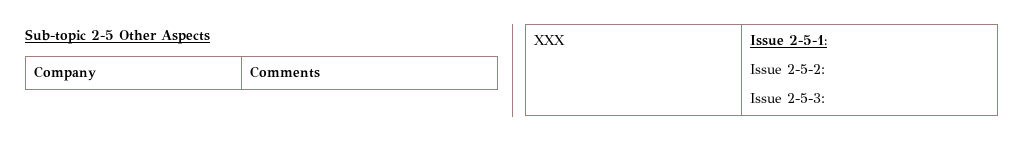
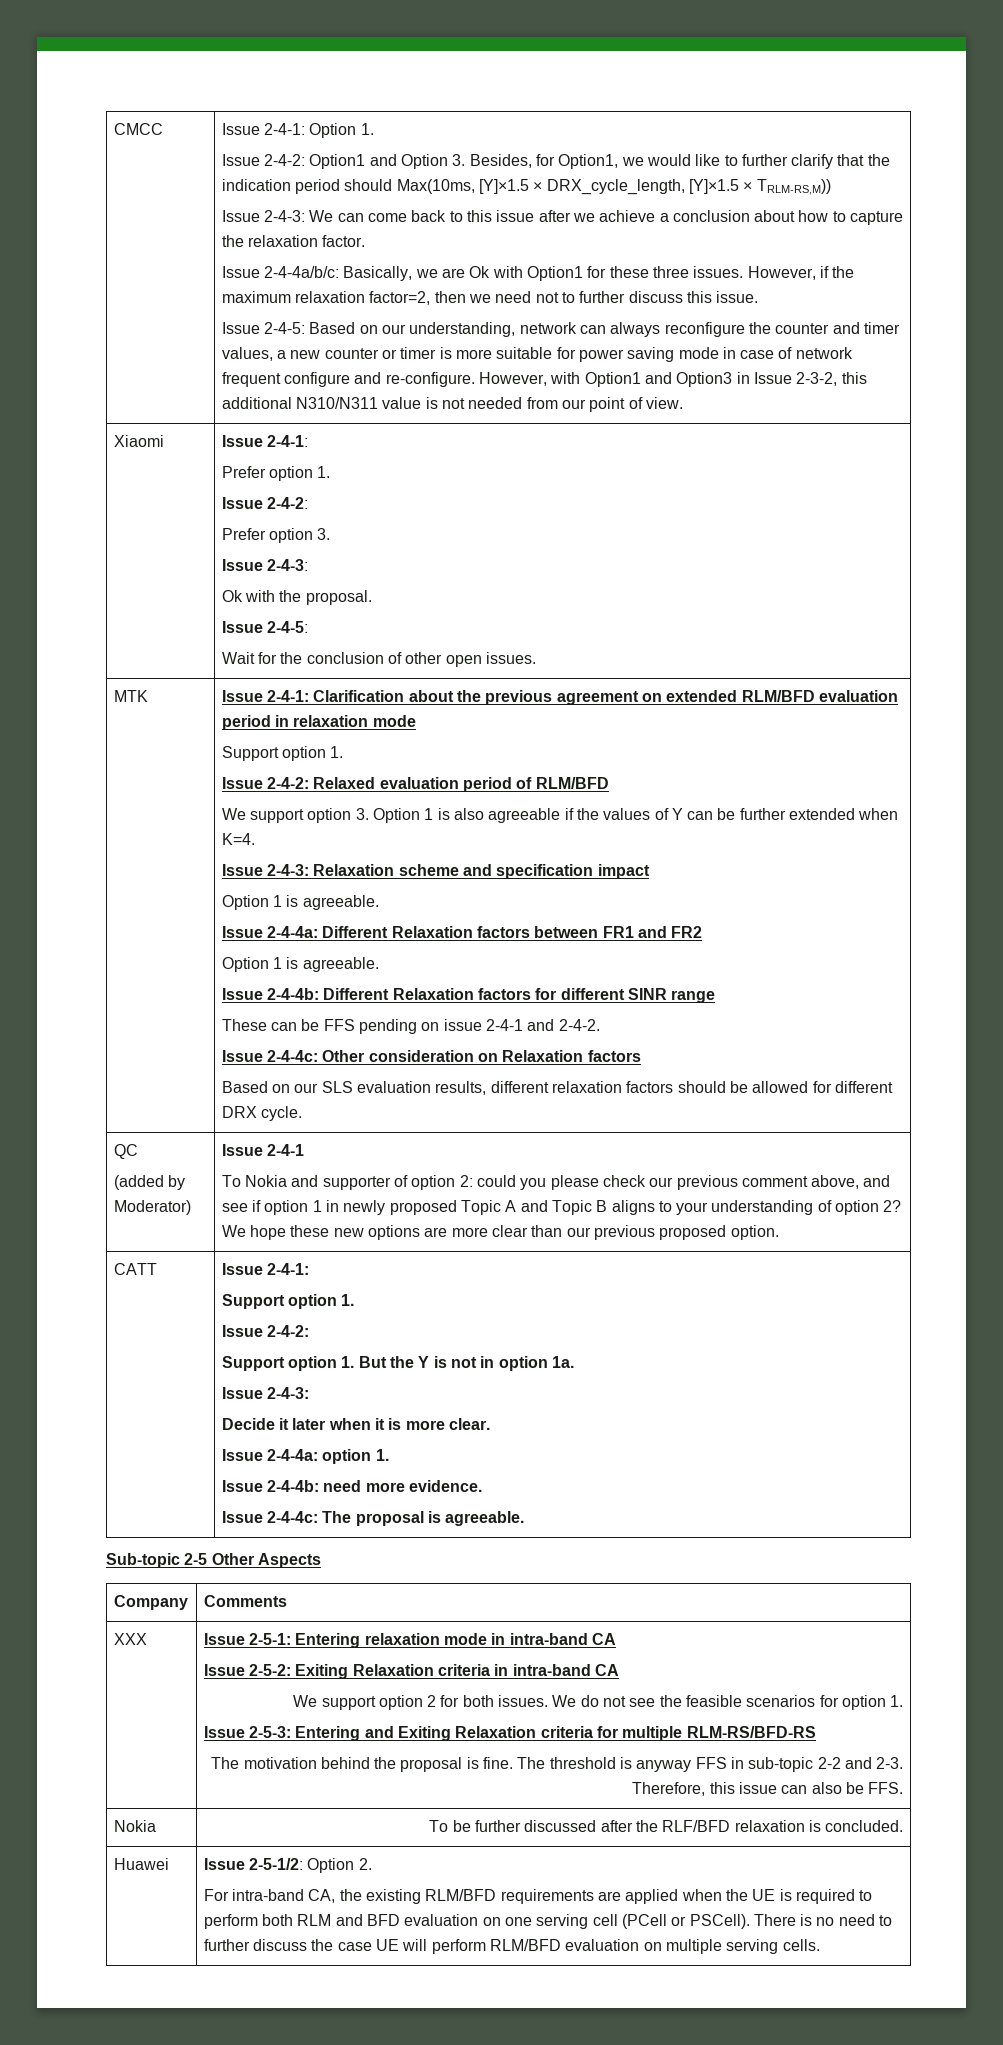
(25, 36) none -> [113,123,163,135] [221,123,374,138] [221,154,890,169] [221,179,831,195] [221,210,904,225] [221,235,366,247] [221,266,855,281] [221,291,759,305] [221,322,900,337] [221,347,853,362] [221,372,867,387] [221,397,683,412] [113,435,164,447] [221,435,308,447] [221,466,331,481] [221,497,308,509] [221,528,331,543] [221,559,308,571] [221,590,372,605] [221,621,308,633] [221,652,536,667] [113,690,148,702] [221,690,898,705] [221,715,416,730] [221,746,344,761] [221,777,609,792] [221,808,899,823] [221,833,255,845] [221,864,650,879] [221,895,379,910] [221,926,703,938] [221,957,379,972] [221,988,716,1003] [221,1019,600,1034] [221,1050,641,1062] [221,1081,893,1095] [221,1106,302,1121] [113,1144,138,1159] [113,1175,185,1190] [113,1200,191,1215] [221,1144,304,1156] [221,1175,891,1190] [221,1200,902,1215] [221,1225,779,1240] [113,1263,157,1275] [221,1263,309,1275] [221,1294,355,1309] [221,1325,309,1337] [221,1356,574,1371] [221,1387,309,1399] [221,1418,490,1430] [221,1449,389,1464] [221,1480,482,1492] [221,1511,525,1526] CMCC | Issue 2-4-1: Option 1. // Issue 2-4-2: Option1 and Option 3. Besides, for Option1, we would like to further clarify that the indication period should Max(10ms, [Y]×1.5 × DRX_cycle_length, [Y]×1.5 × TRLM-RS,M)) // Issue 2-4-3: We can come back to this issue after we achieve a conclusion about how to capture the relaxation factor. // Issue 2-4-4a/b/c: Basically, we are Ok with Option1 for these three issues. However, if the maximum relaxation factor=2, then we need not to further discuss this issue. // Issue 2-4-5: Based on our understanding, network can always reconfigure the counter and timer values, a new counter or timer is more suitable for power saving mode in case of network frequent configure and re-configure. However, with Option1 and Option3 in Issue 2-3-2, this additional N310/N311 value is not needed from our point of view. // Xiaomi | Issue 2-4-1: // Prefer option 1. // Issue 2-4-2: // Prefer option 3. // Issue 2-4-3: // Ok with the proposal. // Issue 2-4-5: // Wait for the conclusion of other open issues. // MTK | Issue 2-4-1: Clarification about the previous agreement on extended RLM/BFD evaluation period in relaxation mode // Support option 1. // Issue 2-4-2: Relaxed evaluation period of RLM/BFD // We support option 3. Option 1 is also agreeable if the values of Y can be further extended when K=4. // Issue 2-4-3: Relaxation scheme and specification impact // Option 1 is agreeable. // Issue 2-4-4a: Different Relaxation factors between FR1 and FR2 // Option 1 is agreeable. // Issue 2-4-4b: Different Relaxation factors for different SINR range // These can be FFS pending on issue 2-4-1 and 2-4-2. // Issue 2-4-4c: Other consideration on Relaxation factors // Based on our SLS evaluation results, different relaxation factors should be allowed for different DRX cycle. // QC // (added by Moderator) | Issue 2-4-1 // To Nokia and supporter of option 2: could you please check our previous comment above, and see if option 1 in newly proposed Topic A and Topic B aligns to your understanding of option 2? We hope these new options are more clear than our previous proposed option. // CATT | Issue 2-4-1: // Support option 1. // Issue 2-4-2: // Support option 1. But the Y is not in option 1a. // Issue 2-4-3: // Decide it later when it is more clear. // Issue 2-4-4a: option 1. // Issue 2-4-4b: need more evidence. // Issue 2-4-4c: The proposal is agreeable. //
[750,64,826,74] [750,93,826,103] // Issue 2-5-2: // Issue 2-5-3: -> [295,1633,616,1648] [203,1664,619,1679] [293,1695,904,1710] [203,1726,816,1741] [211,1757,904,1772] [632,1782,904,1796] [113,1820,156,1832] [429,1820,904,1832] [113,1858,169,1870] [203,1858,372,1873] [203,1889,873,1904] [203,1914,893,1929] [203,1939,820,1954] Entering relaxation mode in intra-band CA // Issue 2-5-2: Exiting Relaxation criteria in intra-band CA // We support option 2 for both issues. We do not see the feasible scenarios for option 1. // Issue 2-5-3: Entering and Exiting Relaxation criteria for multiple RLM-RS/BFD-RS // The motivation behind the proposal is fine. The threshold is anyway FFS in sub-topic 2-2 and 2-3. Therefore, this issue can also be FFS. // Nokia | To be further discussed after the RLF/BFD relaxation is concluded. // Huawei | Issue 2-5-1/2: Option 2. // For intra-band CA, the existing RLM/BFD requirements are applied when the UE is required to perform both RLM and BFD evaluation on one serving cell (PCell or PSCell). There is no need to further discuss the case UE will perform RLM/BFD evaluation on multiple serving cells.

